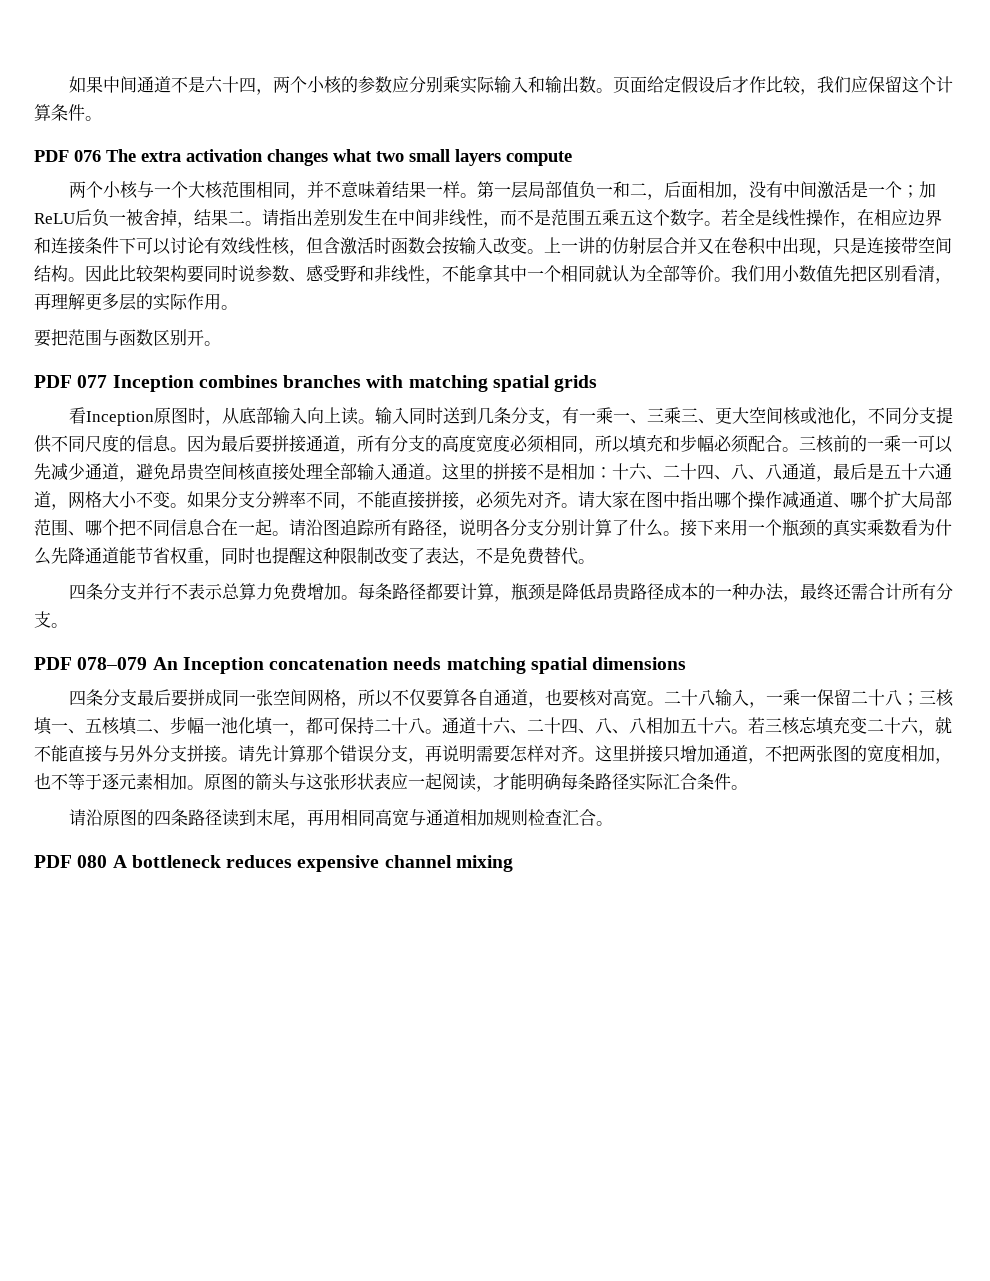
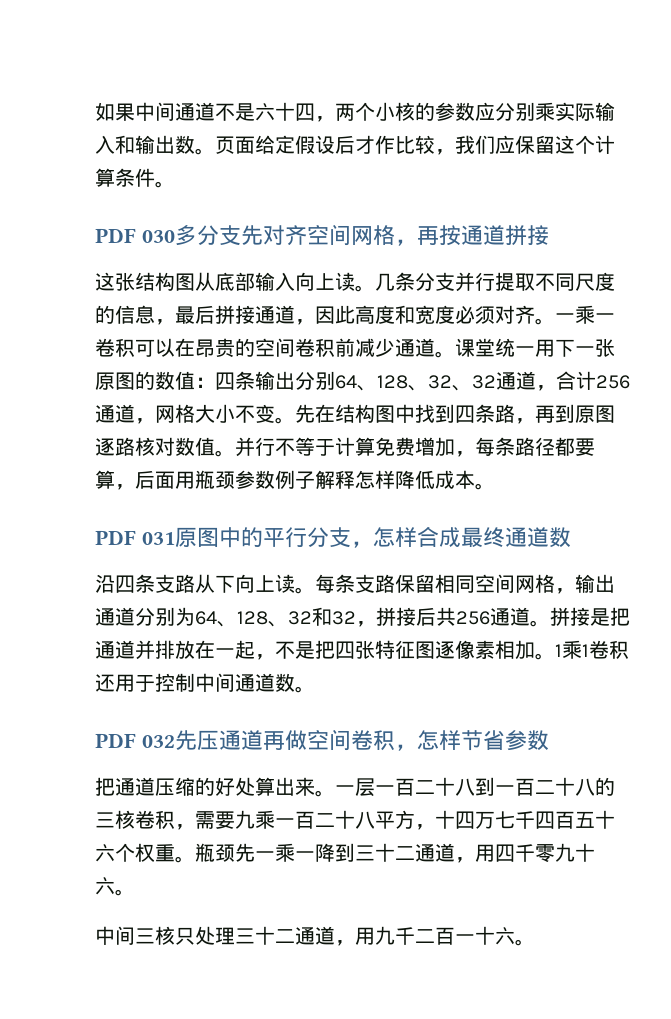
[74,149,572,166] [69,181,937,200] [34,209,942,228] [34,237,952,256] [34,264,952,284] [34,293,238,311] [34,329,221,347] [34,375,598,392] [69,407,223,426] 076 The extra activation changes what two small layers compute // 两个小核与一个大核范围相同，并不意味着结果一样。第一层局部值负一和二，后面相加，没有中间激活是一个；加ReLU后负一被舍掉，结果二。请指出差别发生在中间非线性，而不是范围五乘五这个数字。若全是线性操作，在相应边界和连接条件下可以讨论有效线性核，但含激活时函数会按输入改变。上一讲的仿射层合并又在卷积中出现，只是连接带空间结构。因此比较架构要同时说参数、感受野和非线性，不能拿其中一个相同就认为全部等价。我们用小数值先把区别看清，再理解更多层的实际作用。 // 要把范围与函数区别开。 // PDF 077 Inception combines branches with matching spatial grids // 看Inception原图时， -> [141,224,549,246] [95,272,195,291] 030多分支先对齐空间网格，再按通道拼接 // 这张结构图
[375,407,954,426] [34,434,953,454] [34,463,936,482] 输入同时送到几条分支，有一乘一、三乘三、更大空间核或池化，不同分支提供不同尺度的信息。因为最后要拼接通道，所有分支的高度宽度必须相同，所以填充和步幅必须配合。三核前的一乘一可以先减少通道，避免昂贵空间核直接处理全部输入通道。这里的拼接不是相加：十六、二十四、八、八通道，最后是五十六 -> [375,272,615,292] [95,305,615,325] [95,338,615,358] [95,371,630,391] 几条分支并行提取不同尺度的信息，最后拼接通道，因此高度和宽度必须对齐。一乘一卷积可以在昂贵的空间卷积前减少通道。课堂统一用下一张原图的数值：四条输出分别64、128、32、32通道，合计256
[187,491,952,510] [34,519,952,538] [34,547,595,566] [69,583,274,600] 如果分支分辨率不同，不能直接拼接，必须先对齐。请大家在图中指出哪个操作减通道、哪个扩大局部范围、哪个把不同信息合在一起。请沿图追踪所有路径，说明各分支分别计算了什么。接下来用一个瓶颈的真实乘数看为什么先降通道能节省权重，同时也提醒这种限制改变了表达，不是免费替代。 // 四条分支并行不表示总算力 -> [295,404,615,424] [95,437,375,457] 先在结构图中找到四条路，再到原图逐路核对数值。并行不等于计算
[341,595,359,600] 。 -> [455,451,475,457] ，
[460,583,954,602] [34,611,68,628] [34,657,687,674] [69,689,955,708] [34,716,952,736] [34,745,952,764] [34,773,748,792] [69,809,614,828] [34,855,513,872] 计算，瓶颈是降低昂贵路径成本的一种办法，最终还需合计所有分支。 // PDF 078–079 An Inception concatenation needs matching spatial dimensions // 四条分支最后要拼成同一张空间网格，所以不仅要算各自通道，也要核对高宽。二十八输入，一乘一保留二十八；三核填一、五核填二、步幅一池化填一，都可保持二十八。通道十六、二十四、八、八相加五十六。若三核忘填充变二十六，就不能直接与另外分支拼接。请先计算那个错误分支，再说明需要怎样对齐。这里拼接只增加通道，不把两张图的宽度相加，也不等于逐元素相加。原图的箭头与这张形状表应一起阅读，才能明确每条路径实际汇合条件。 // 请沿原图的四条路径读到末尾，再用相同高宽与通道相加规则检查汇合。 // PDF 080 A bottleneck reduces expensive channel mixing -> [95,470,495,490] [95,526,571,548] [95,574,615,594] [95,607,630,627] [95,640,629,660] [95,673,315,693] [95,729,549,751] [95,777,615,797] [95,810,615,830] [95,843,595,863] [95,877,135,896] [95,926,535,946] 算，后面用瓶颈参数例子解释怎样降低成本。 // PDF 031原图中的平行分支，怎样合成最终通道数 // 沿四条支路从下向上读。每条支路保留相同空间网格，输出通道分别为64、128、32和32，拼接后共256通道。拼接是把通道并排放在一起，不是把四张特征图逐像素相加。1乘1卷积还用于控制中间通道数。 // PDF 032先压通道再做空间卷积，怎样节省参数 // 把通道压缩的好处算出来。一层一百二十八到一百二十八的三核卷积，需要九乘一百二十八平方，十四万七千四百五十六个权重。瓶颈先一乘一降到三十二通道，用四千零九十六。 // 中间三核只处理三十二通道，用九千二百一十六。

